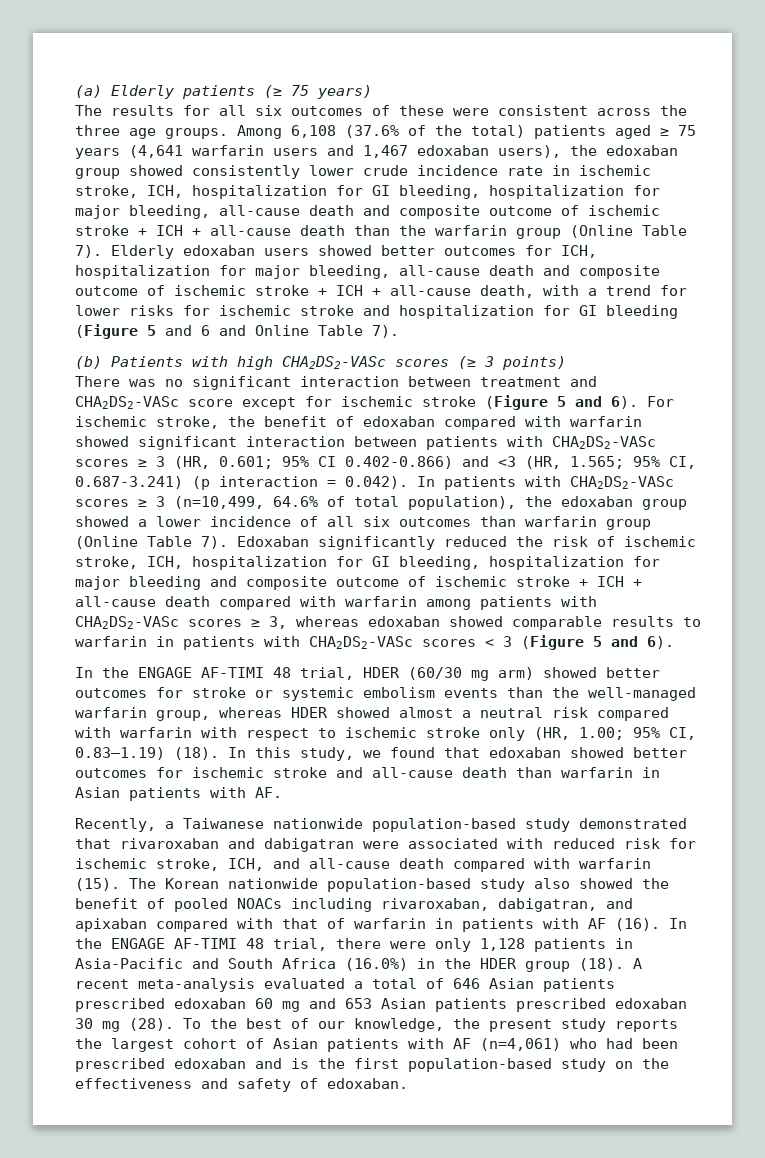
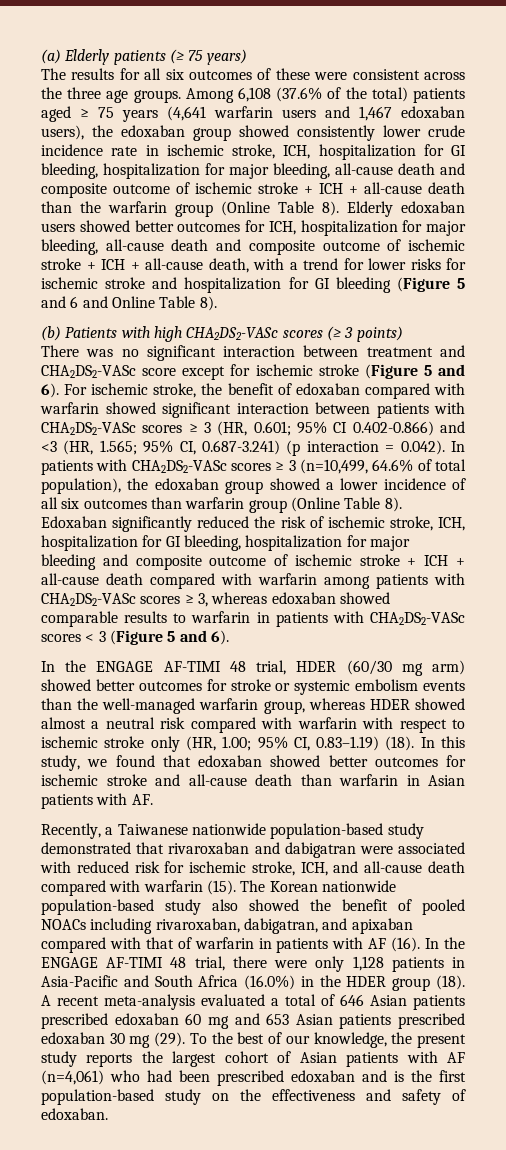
[75,245,102,258] 7). -> [322,201,339,216] 8).
[372,325,399,338] 7). -> [199,296,217,311] 8).
[201,536,228,549] 7). -> [384,497,402,512] 8).
[129,1018,174,1031] (28). -> [154,1032,186,1047] (29).

